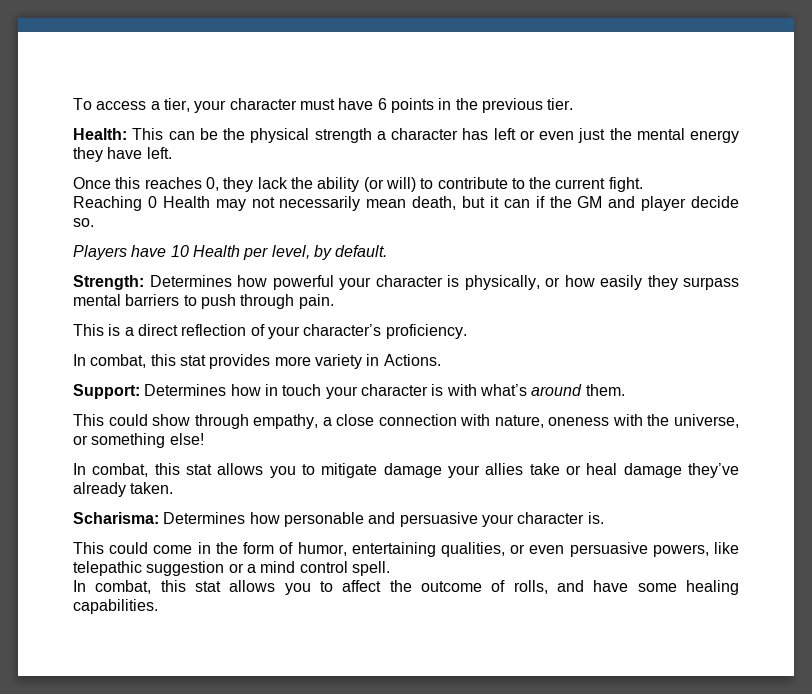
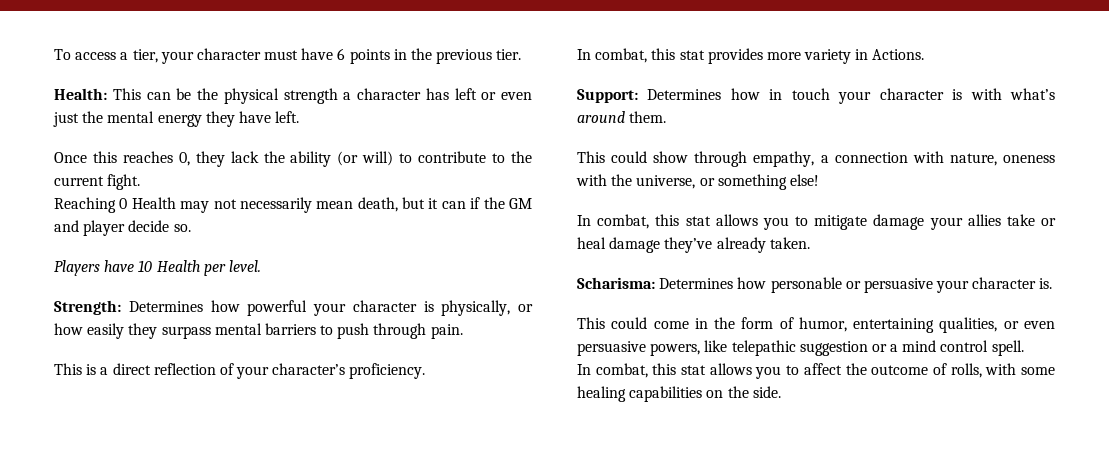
[271,245,388,260] level, by default. -> [228,260,261,272] level.
[336,414,375,426] close -> (829, 159) none
[368,512,396,524] and -> [845,281,861,289] or
[557,580,739,595] [73,599,158,614] and have some healing capabilities. -> [985,363,1055,375] [577,386,781,402] with some healing capabilities on the side.

